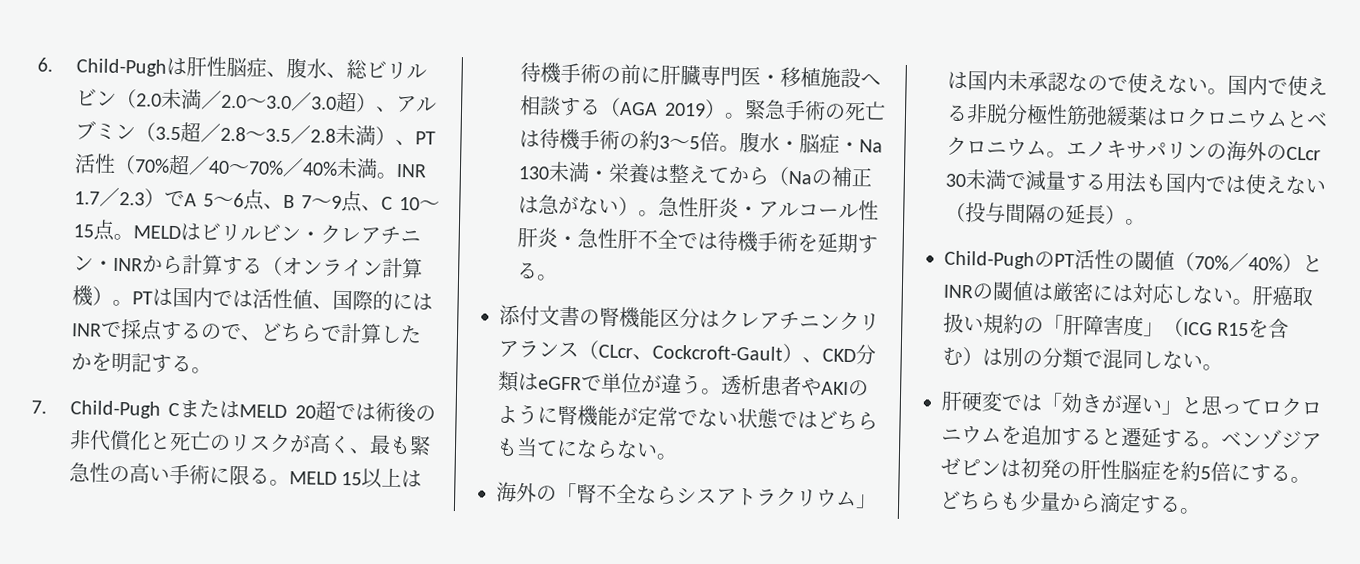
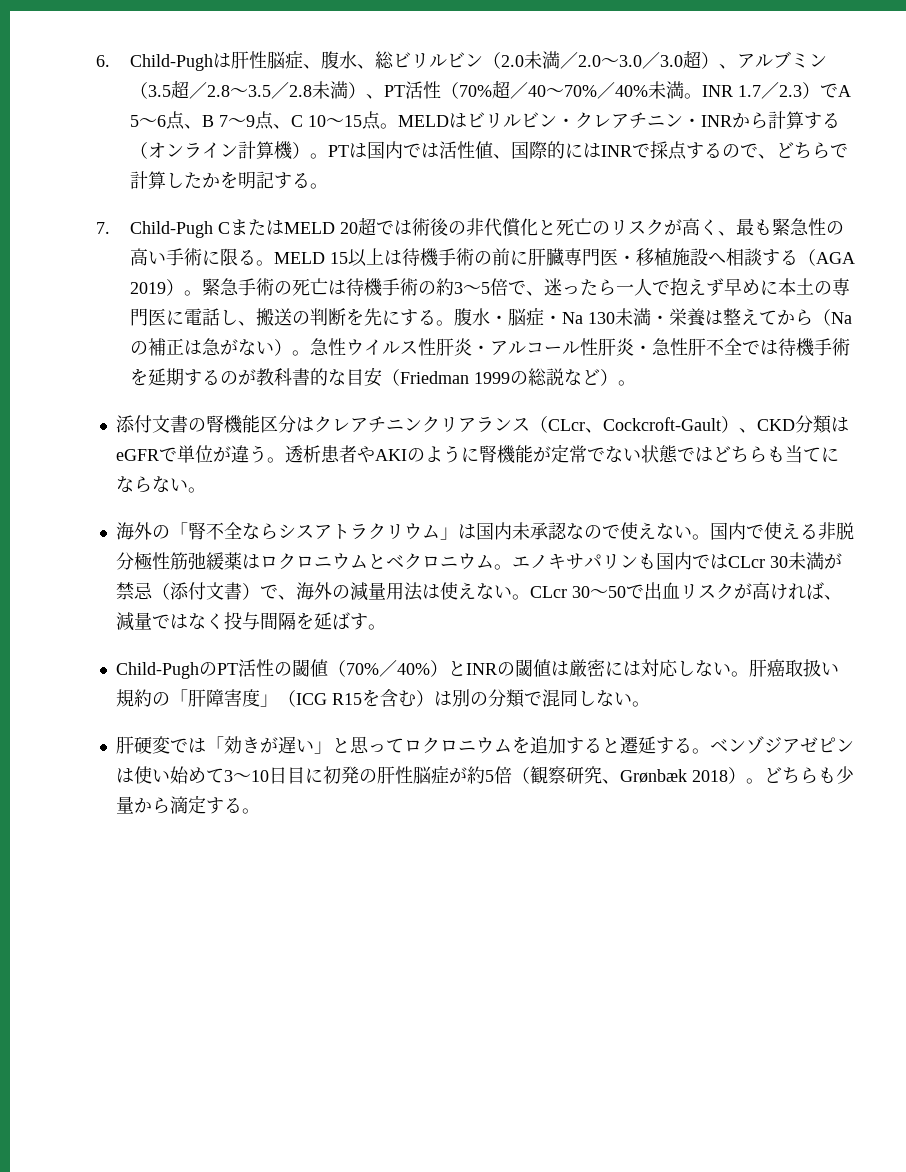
(720, 141) none -> [507,278,850,296] [129,308,436,326] で、迷ったら一人で抱えず早めに本土の専門医に電話し、搬送の判断を先にする
(699, 207) none -> [345,338,436,356] ウイルス性
(538, 271) none -> [219,367,618,387] のが教科書的な目安（Friedman 1999の総説など）
[1206,140,1321,162] [945,169,1326,195] [945,202,1126,225] の海外のCLcr 30未満で減量する用法も国内では使えない（投与間隔の延長） -> [637,552,842,570] [115,582,842,601] [115,612,368,631] も国内ではCLcr 30未満が禁忌（添付文書）で、海外の減量用法は使えない。CLcr 30〜50で出血リスクが高ければ、減量ではなく投与間隔を延ばす
(1021, 468) none -> [133,766,323,784] 使い始めて3〜10日目に
[1160,461,1181,480] を -> [448,767,467,783] が
[1230,463,1291,483] にする -> [511,766,746,784] （観察研究、Grønbæk 2018）

